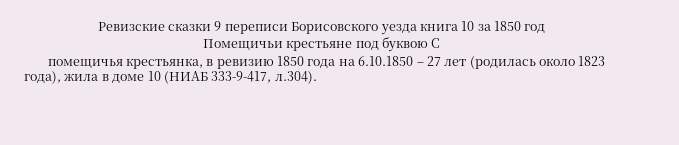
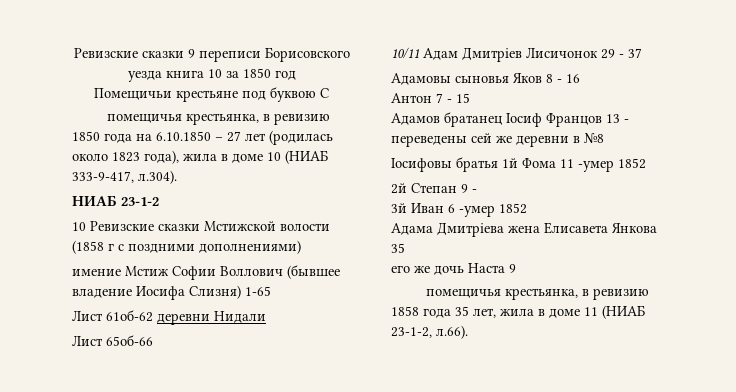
(317, 77) none -> [72,195,159,206] [72,221,330,231] [72,240,301,254] [72,265,340,280] [72,285,271,300] [72,310,266,325] [72,335,153,346] [391,47,642,62] [391,73,580,85] [391,93,470,103] [391,112,629,127] [391,133,604,147] [391,157,646,172] [391,183,477,194] [391,203,527,217] [391,222,657,237] [391,243,405,253] [391,263,516,275] [425,288,649,300] [391,305,645,319] [391,325,468,339] // НИАБ 23-1-2 // 10 Ревизские сказки Мстижской волости (1858 г с поздними дополнениями) // имение Мстиж Софии Воллович (бывшее владение Иосифа Слизня) 1-65 // Лист 61об-62 деревни Нидали // Лист 65об-66 // 10/11 Адам Дмитрiев Лисичонок 29 - 37 // Адамовы сыновья Яков 8 - 16 // Антон 7 - 15 // Адамов братанец Iосиф Францов 13 - переведены сей же деревни в №8 // Iосифовы братья 1й Фома 11 -умер 1852 // 2й Степан 9 - // 3й Иван 6 -умер 1852 // Адама Дмитрiева жена Елисавета Янкова 35 // его же дочь Наста 9 // помещичья крестьянка, в ревизию 1858 года 35 лет, жила в доме 11 (НИАБ 23-1-2, л.66).

